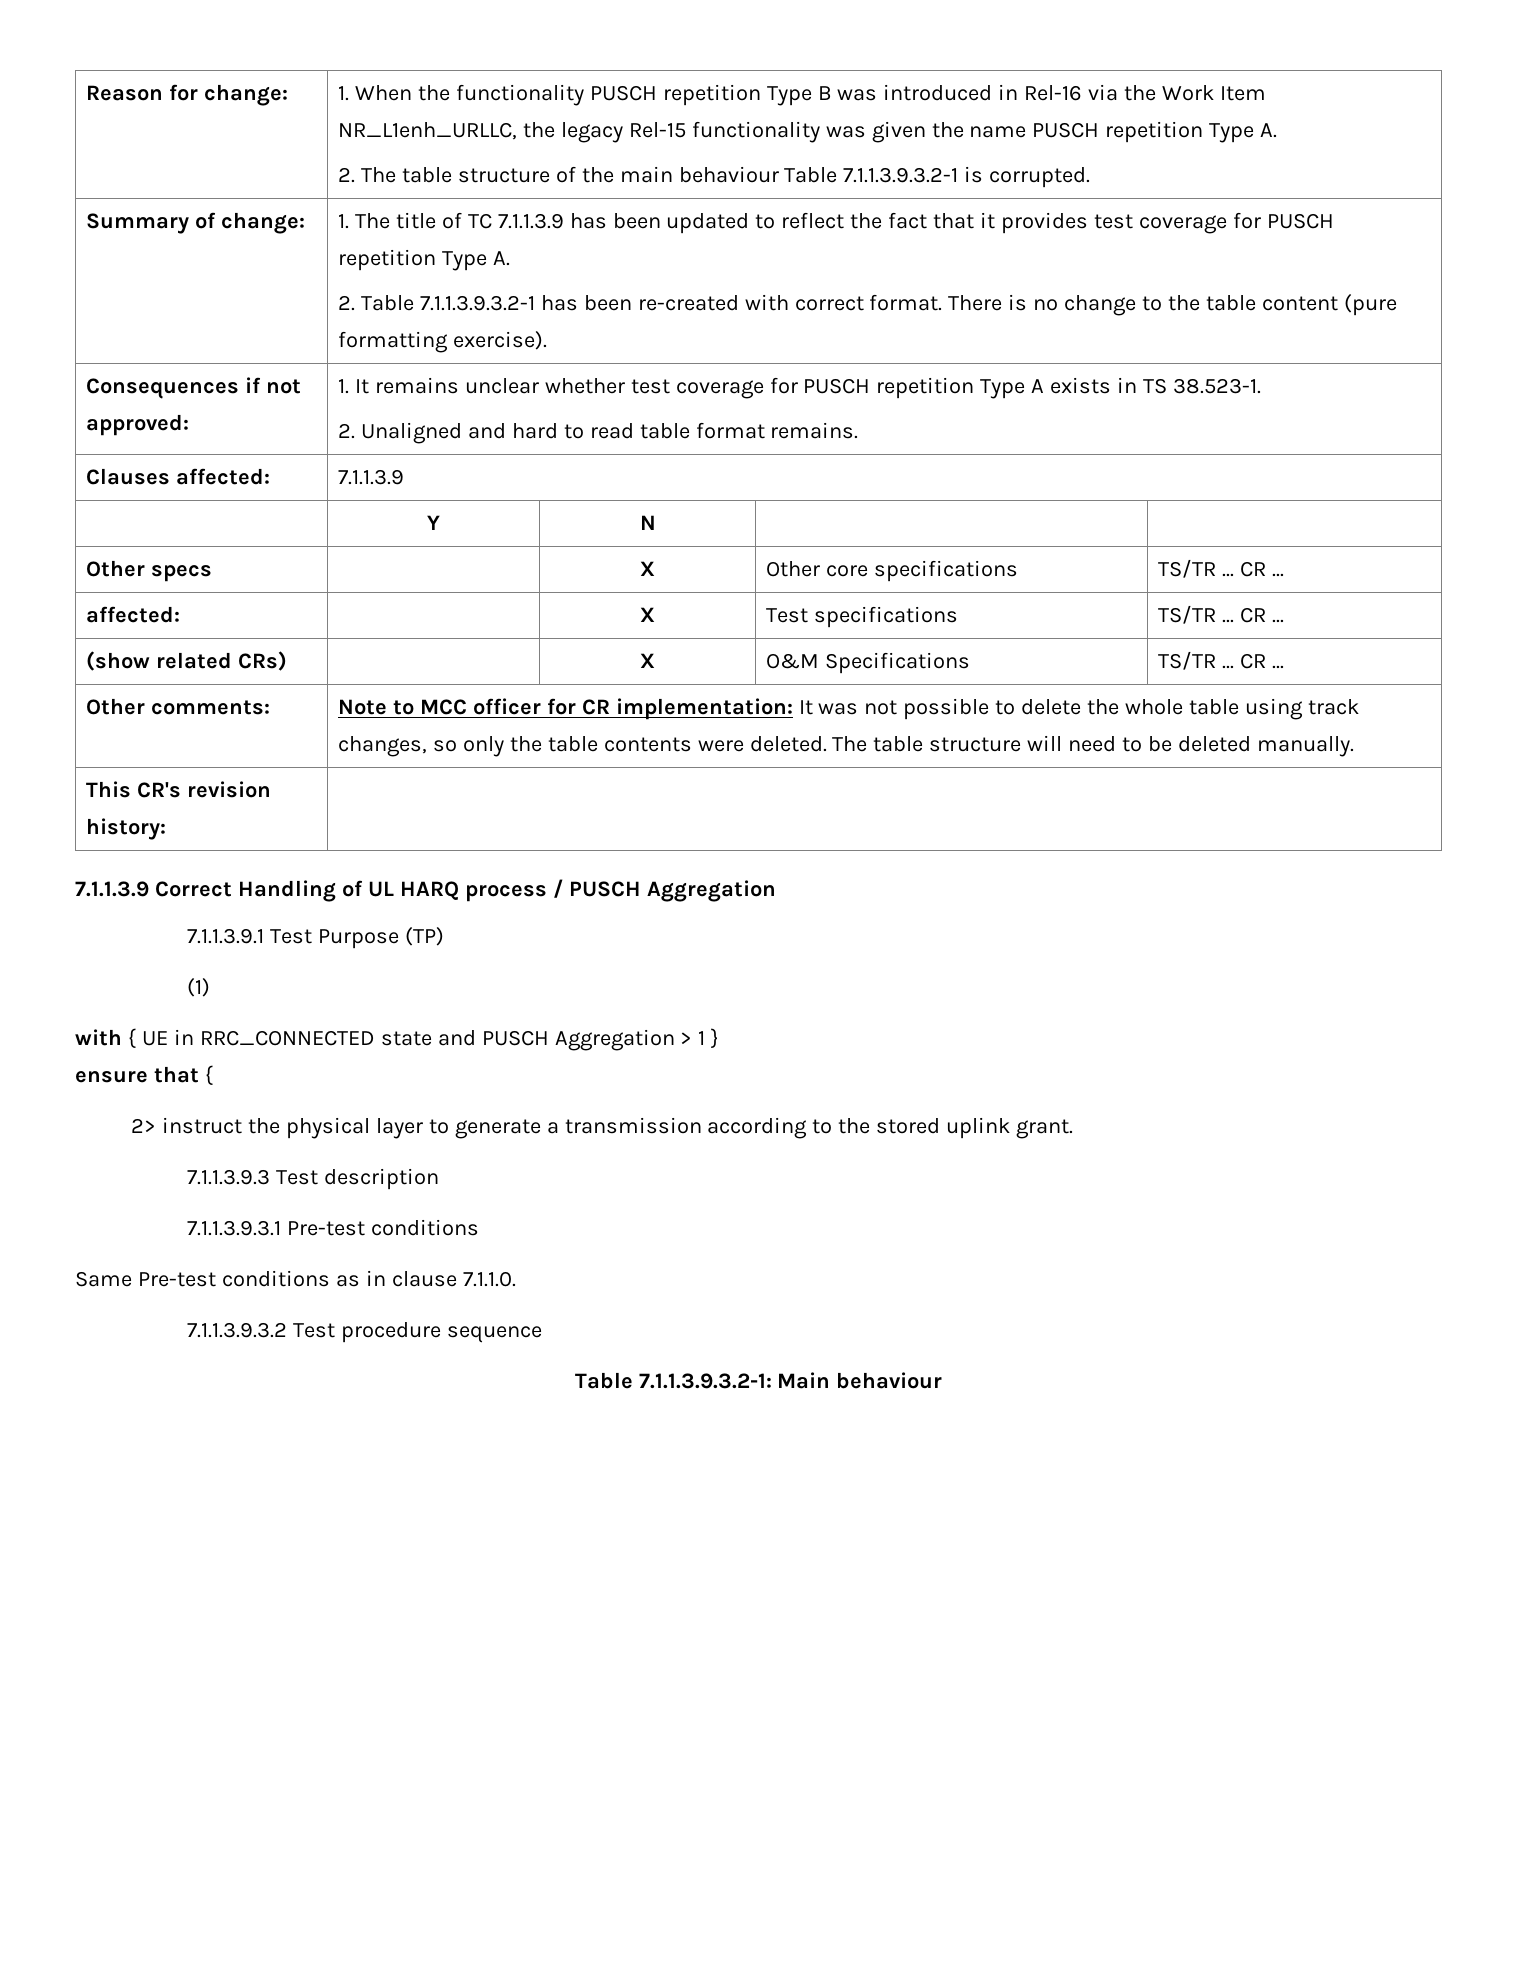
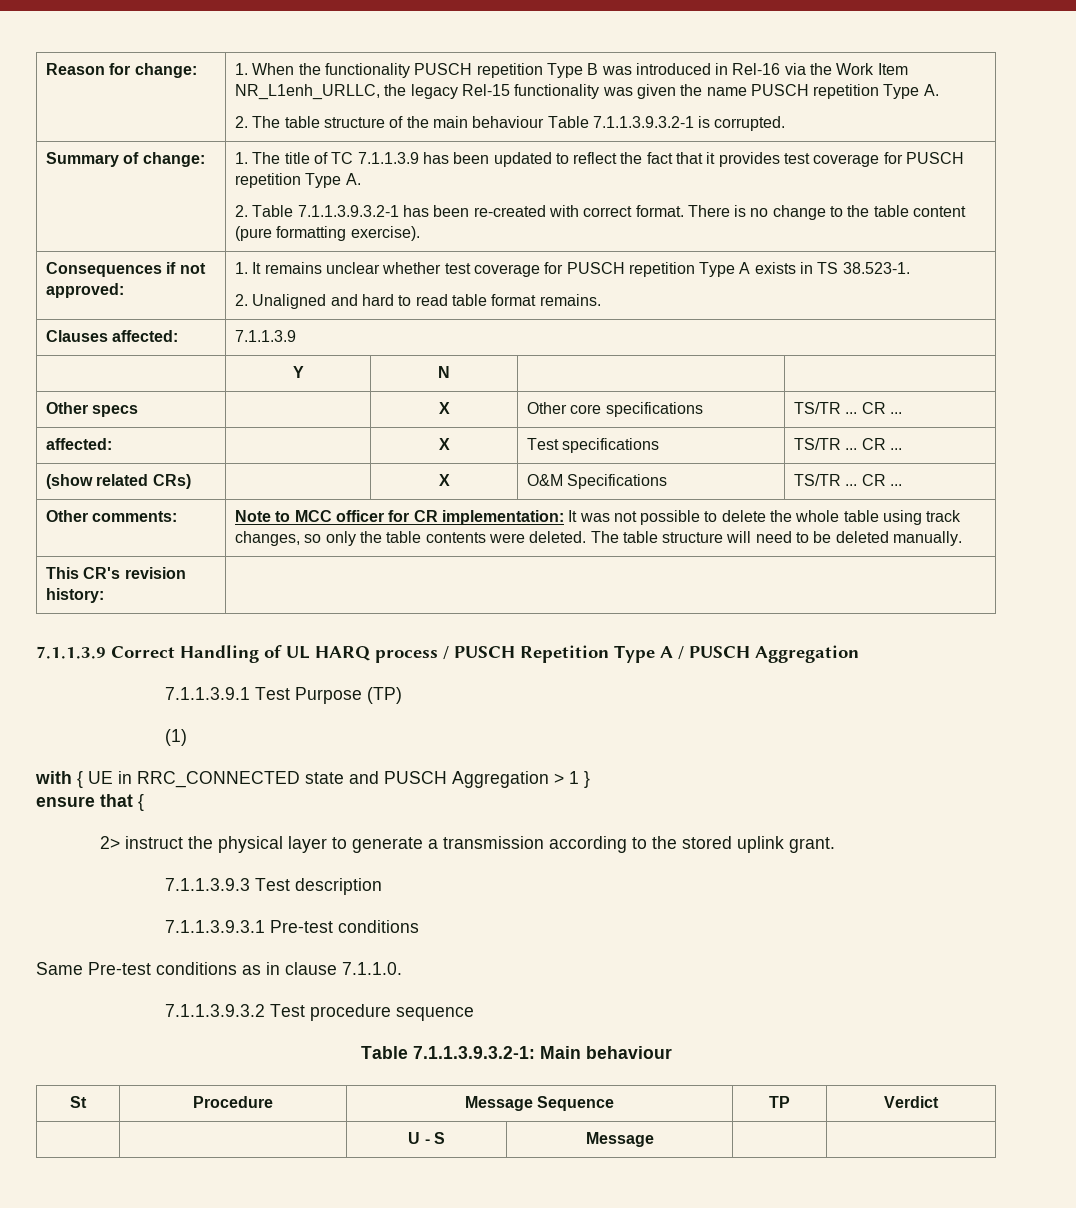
(641, 889) none -> [520,645,750,663] Repetition Type A / PUSCH
(943, 1380) none -> [70,1096,87,1108] [193,1096,273,1108] [464,1096,615,1111] [769,1096,790,1108] [884,1096,939,1108] [408,1132,445,1144] [585,1132,654,1147] // St | Procedure | Message Sequence | TP | Verdict // | | U - S | Message | |

